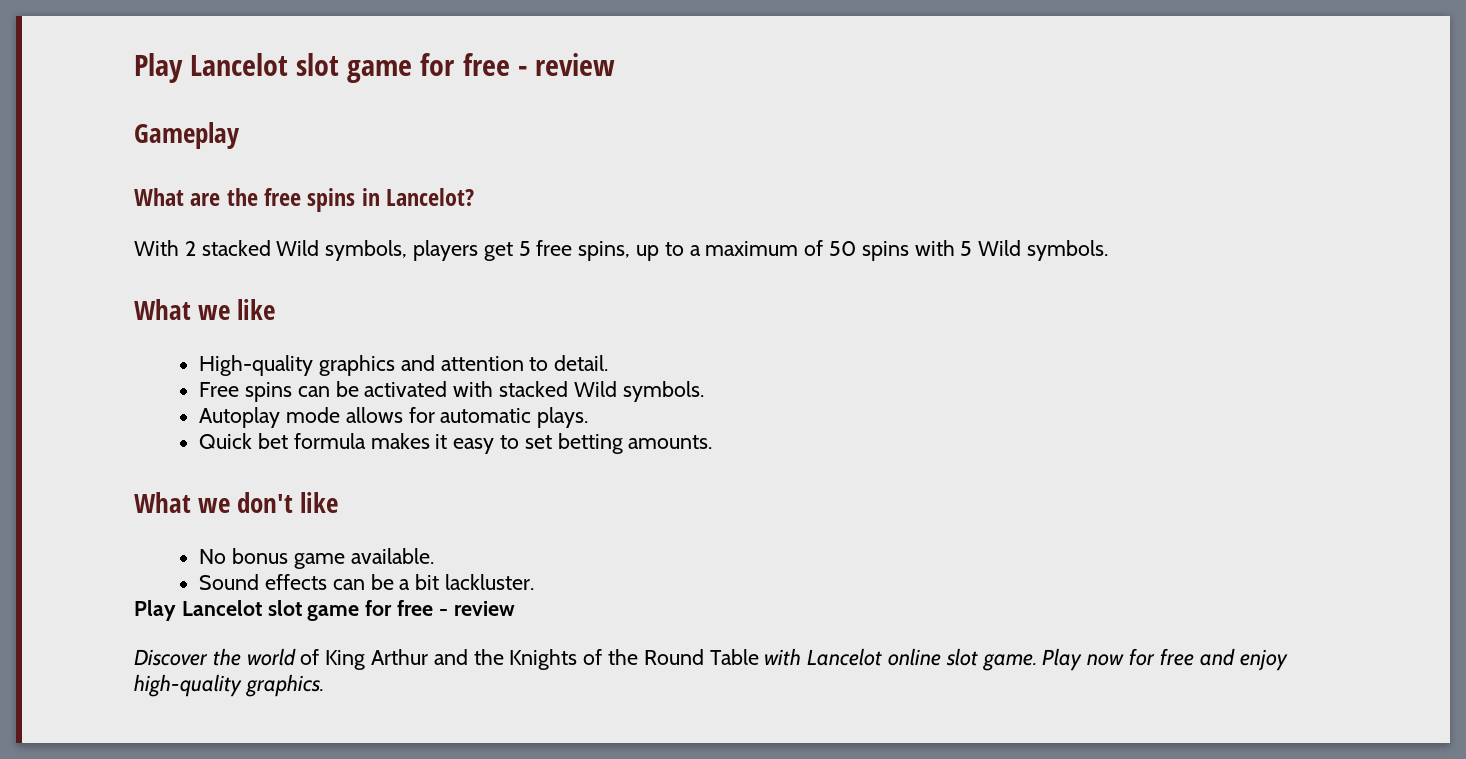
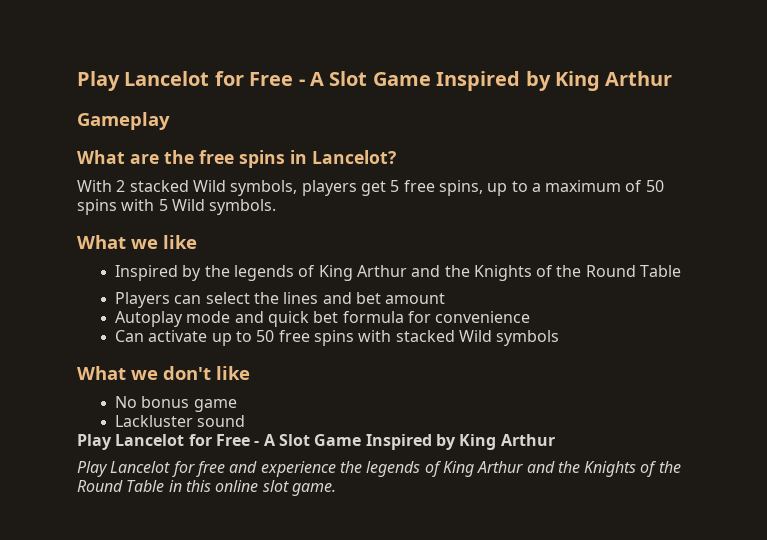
[134,53,615,83] Play Lancelot slot game for free - review -> [77,71,673,91] Play Lancelot for Free - A Slot Game Inspired by King Arthur
[199,355,609,376] [199,381,704,402] [199,407,589,428] [199,433,713,454] [134,492,339,513] [199,548,434,569] [199,574,535,590] [134,600,515,621] [134,648,296,666] High-quality graphics and attention to detail. // Free spins can be activated with stacked Wild symbols. // Autoplay mode allows for automatic plays. // Quick bet formula makes it easy to set betting amounts. // What we don't like // No bonus game available. // Sound effects can be a bit lackluster. // Play Lancelot slot game for free - review // Discover the world -> [114,265,294,281] Inspired by the legends
[764,648,1288,671] [134,674,324,697] with Lancelot online slot game. Play now for free and enjoy high-quality graphics. -> [114,292,446,308] [114,311,531,327] [114,330,560,346] [77,366,250,380] [114,396,237,412] [114,415,246,427] [77,434,555,450] [77,461,681,477] [77,480,336,496] // Players can select the lines and bet amount // Autoplay mode and quick bet formula for convenience // Can activate up to 50 free spins with stacked Wild symbols // What we don't like // No bonus game // Lackluster sound // Play Lancelot for Free - A Slot Game Inspired by King Arthur // Play Lancelot for free and experience the legends of King Arthur and the Knights of the Round Table in this online slot game.

